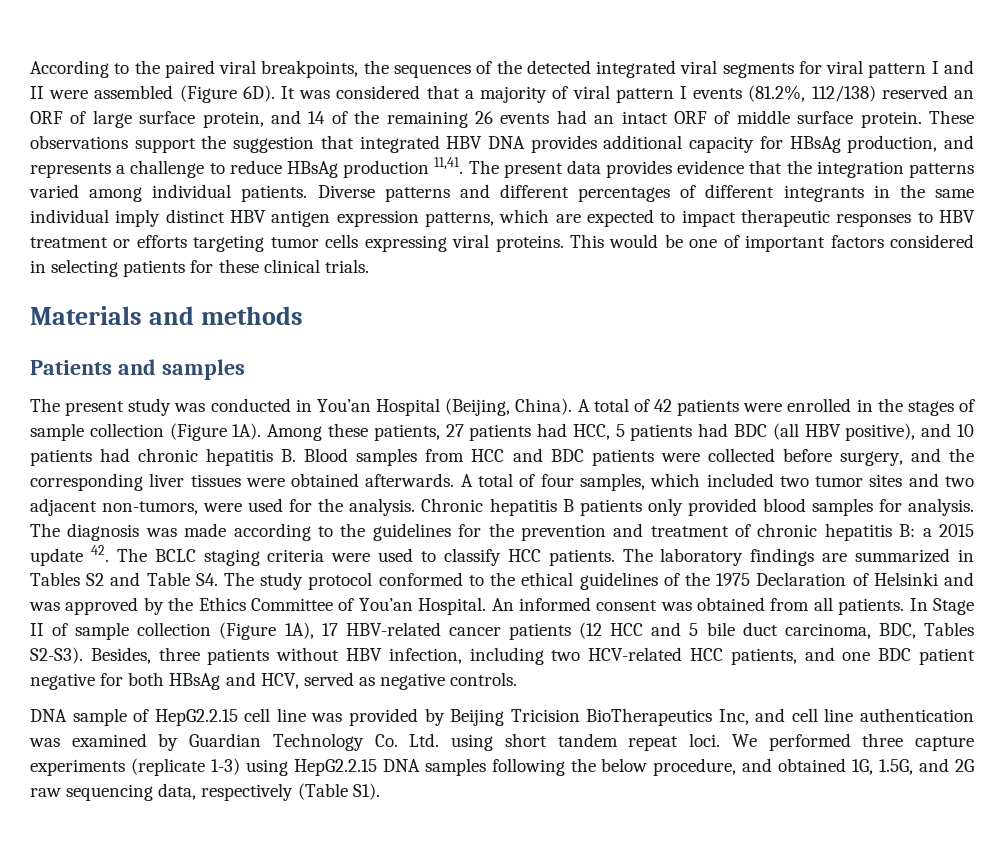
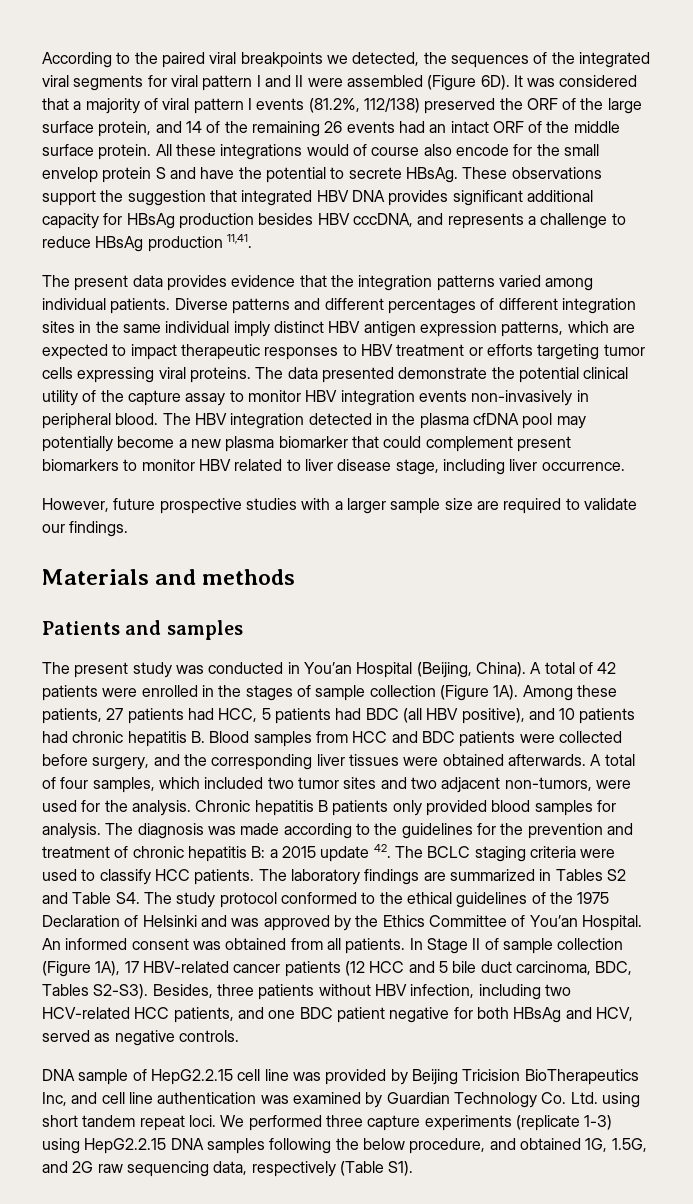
[261,60,359,78] breakpoints, -> [240,52,420,68] breakpoints we detected,
[526,60,591,74] detected -> (575, 58) none
[881,85,975,99] [30,111,87,124] reserved an ORF of -> [424,98,604,114] preserved the ORF of the
(731, 117) none -> [546,121,570,133] the
(922, 119) none -> [155,144,599,160] [42,167,458,183] All these integrations would of course also encode for the small envelop protein S and have the potential to secrete HBsAg.
(597, 144) none -> [452,190,523,206] significant
[847,135,938,153] production, -> [178,213,413,229] production besides HBV cccDNA,
(464, 165) none -> (252, 241) //
[783,185,864,202] integrants -> [561,298,636,314] [42,321,75,333] integration sites
[569,234,974,252] [30,259,369,277] This would be one of important factors considered in selecting patients for these clinical trials. -> [255,367,629,383] [42,390,589,406] [42,413,586,429] [42,436,571,452] [42,459,625,475] [42,498,637,514] [42,521,129,537] The data presented demonstrate the potential clinical utility of the capture assay to monitor HBV integration events non-invasively in peripheral blood. The HBV integration detected in the plasma cfDNA pool may potentially become a new plasma biomarker that could complement present biomarkers to monitor HBV related to liver disease stage, including liver occurrence. // However, future prospective studies with a larger sample size are required to validate our findings.

